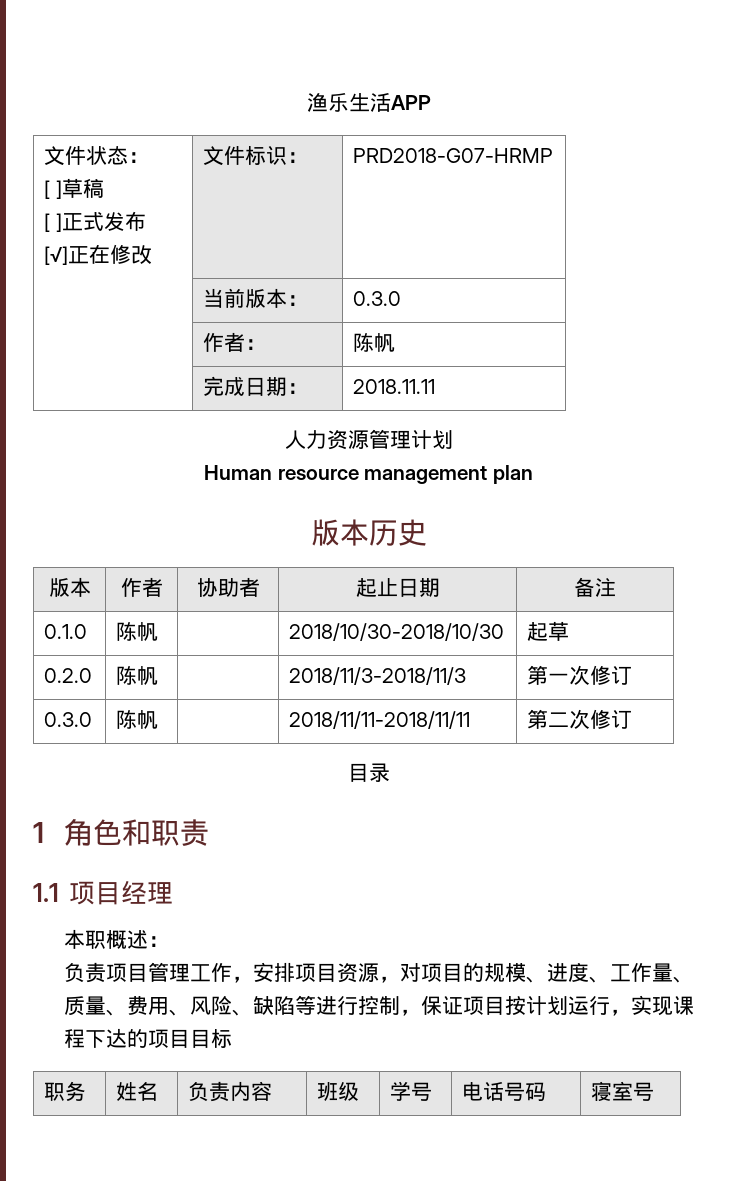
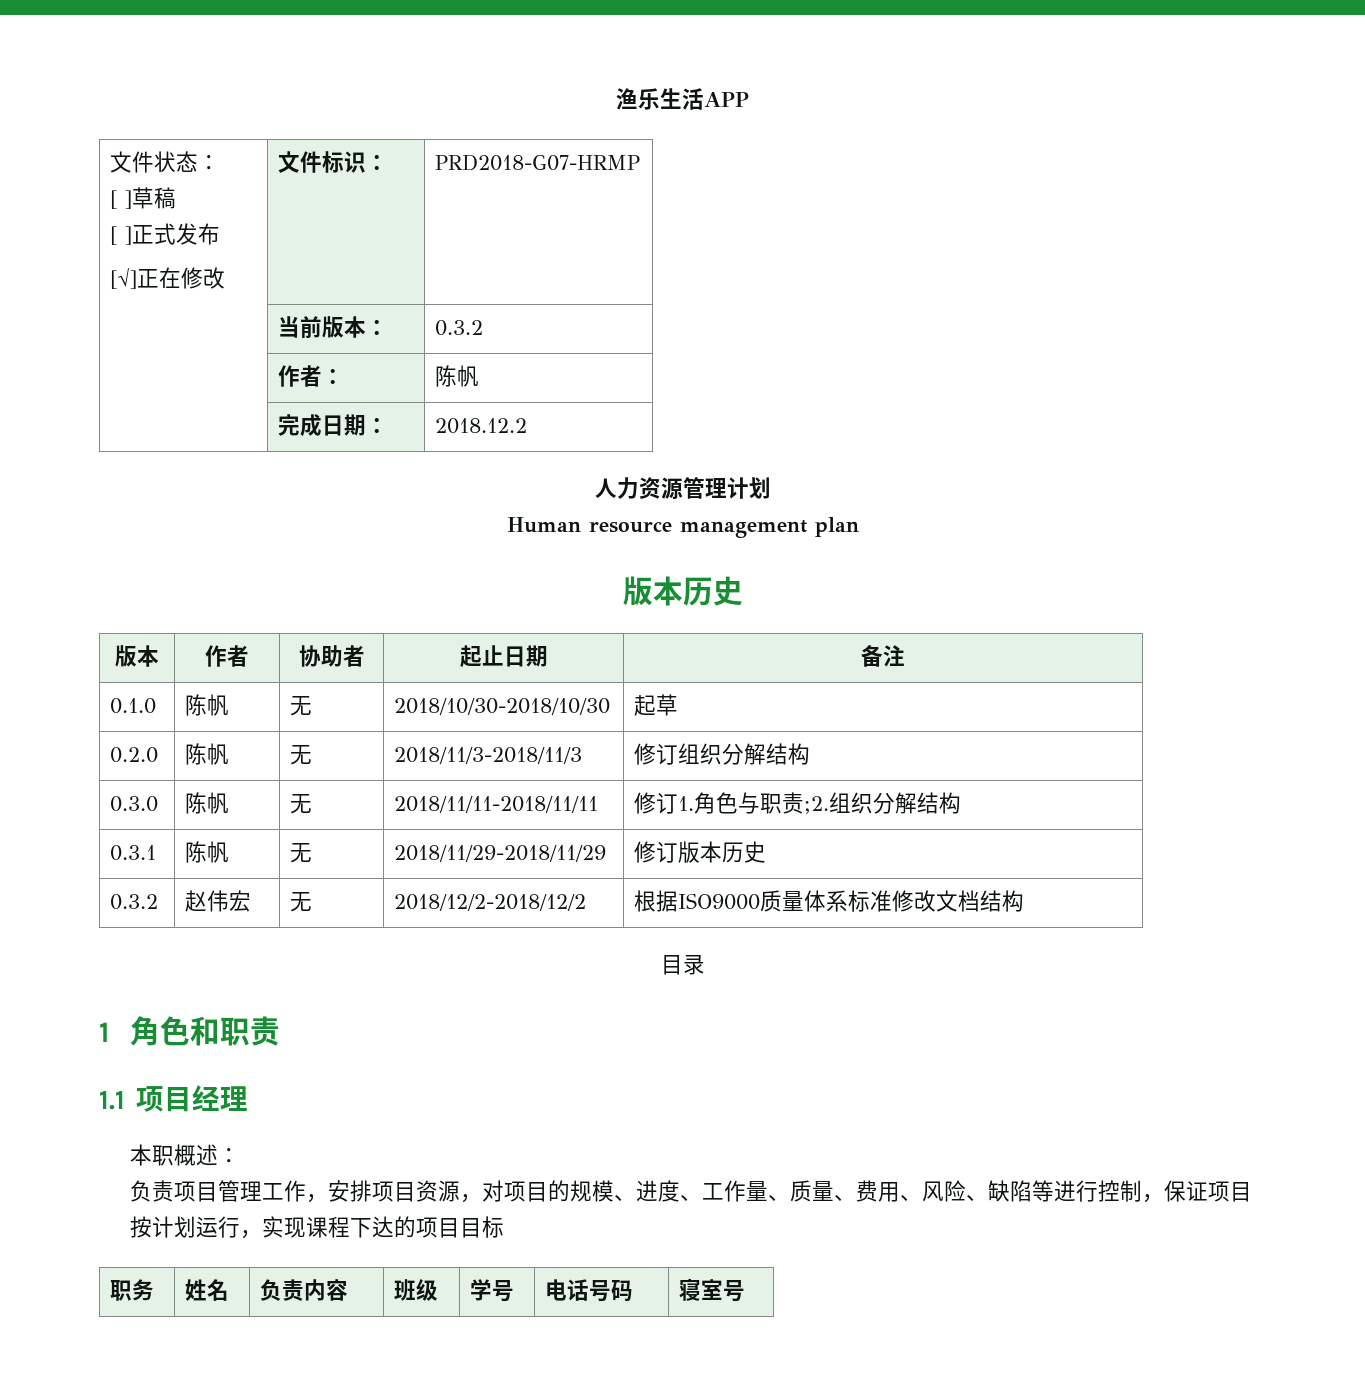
[353,291,402,306] 0.3.0 -> [435,320,484,336] 0.3.2
[353,379,436,394] 2018.11.11 -> [435,418,528,434] 2018.12.2
(159, 631) none -> [290,696,313,716] 无
(159, 675) none -> [290,745,313,765] 无
[527,665,633,685] 第一次修订 -> [634,743,811,765] 修订组织分解结构
(159, 719) none -> [290,794,313,814] 无
[527,709,633,729] 第二次修订 -> [634,792,962,814] [110,845,157,861] [185,841,230,863] [290,843,313,863] [394,845,607,862] [634,841,767,863] [110,894,159,910] [185,890,252,912] [290,892,313,912] [394,894,587,911] [634,890,1025,912] 修订1.角色与职责;2.组织分解结构 // 0.3.1 | 陈帆 | 无 | 2018/11/29-2018/11/29 | 修订版本历史 // 0.3.2 | 赵伟宏 | 无 | 2018/12/2-2018/12/2 | 根据ISO9000质量体系标准修改文档结构

